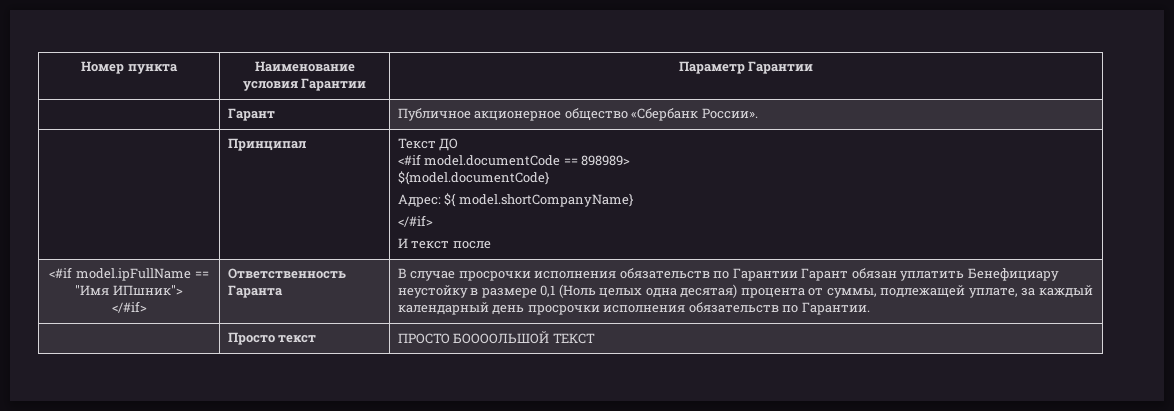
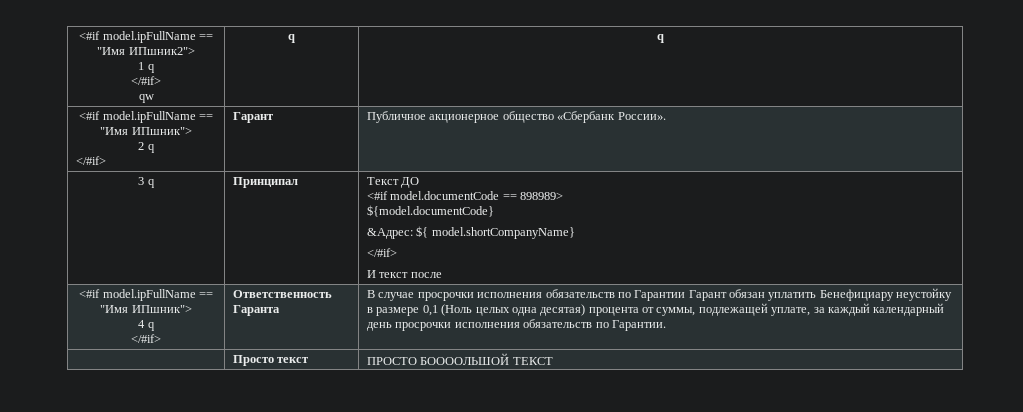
[81,61,178,74] [254,61,355,72] [242,78,367,91] [678,61,814,74] Номер пункта | Наименование условия Гарантии | Параметр Гарантии // -> [79,31,213,43] [97,47,195,55] [138,62,155,73] [131,76,161,85] [138,94,154,103] [288,34,295,43] [657,34,664,43] [79,111,213,123] [100,127,192,135] [138,142,155,153] [76,156,107,165] <#if model.ipFullName == "Имя ИПшник2"> // 1 q // </#if> // qw | q | q // <#if model.ipFullName == "Имя ИПшник"> // 2 q // </#if>
(758, 113) none -> [138,177,155,188] 3 q
[397,194,441,207] Адрес: -> [367,228,414,239] &Адрес:
(183, 290) none -> [138,320,155,331] // 4 q

